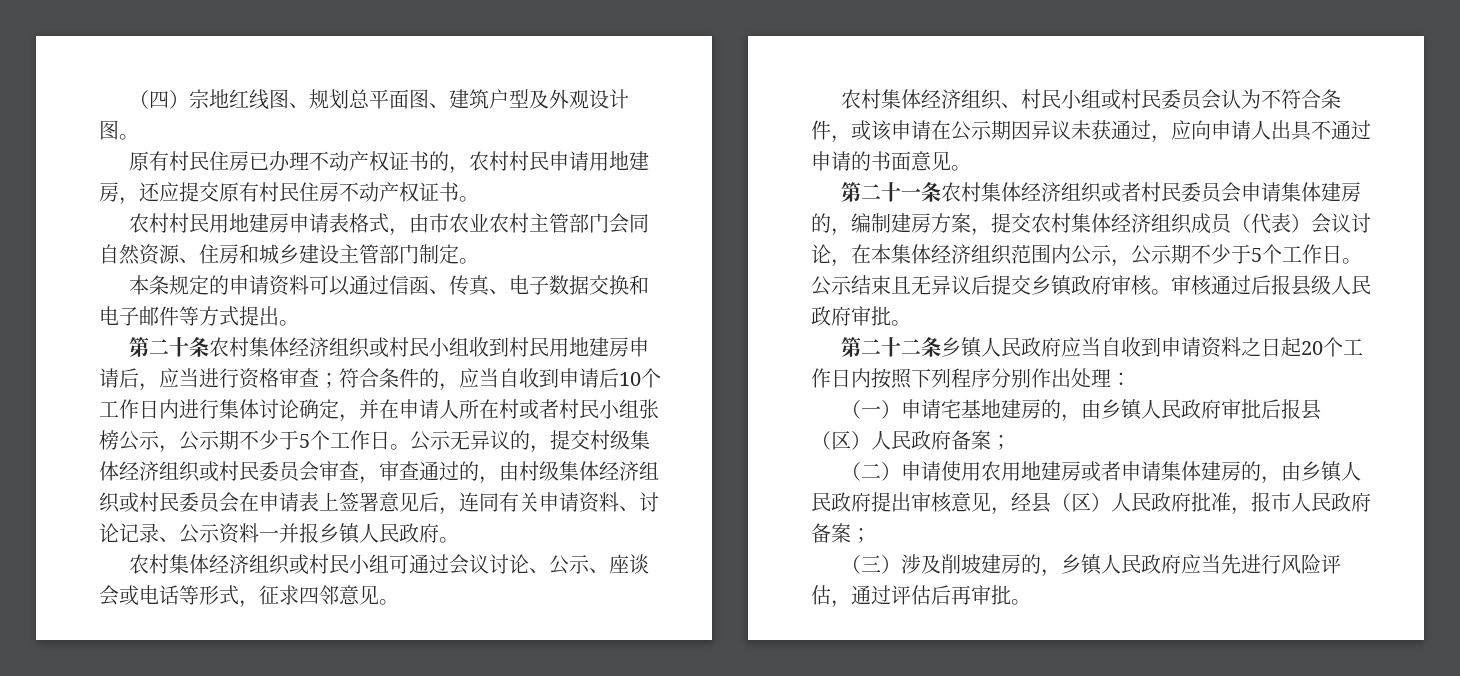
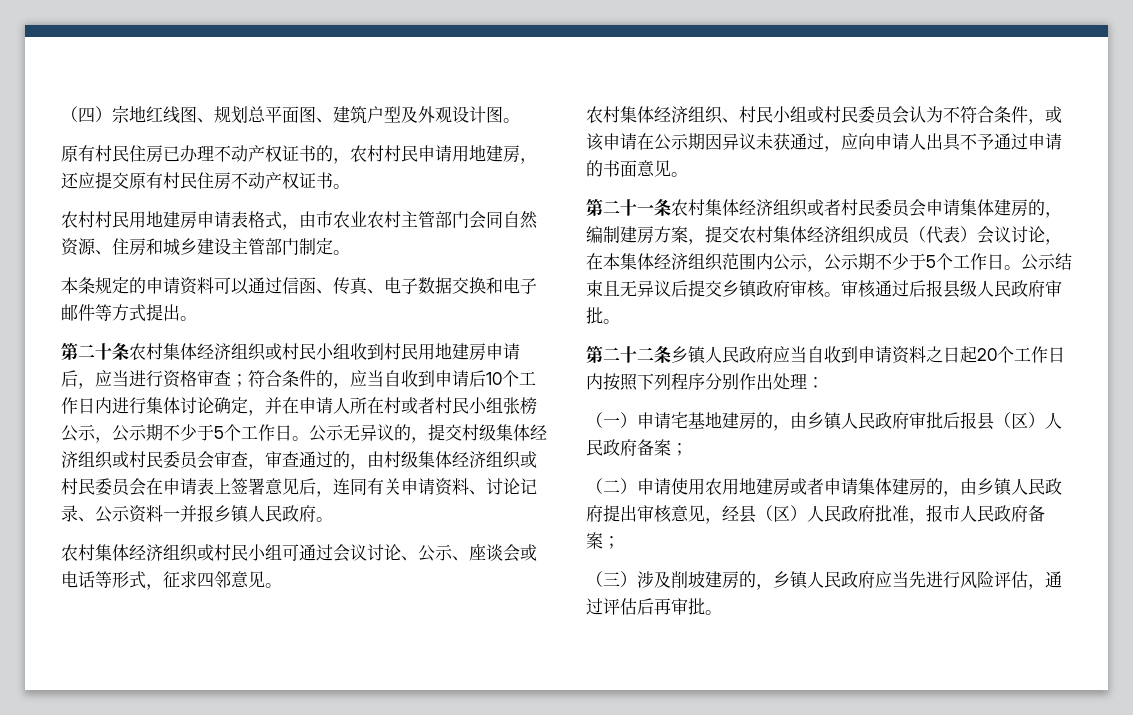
(1331, 130) none -> [977,133,994,150] 予

